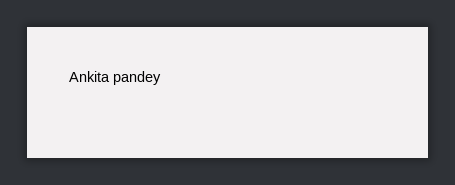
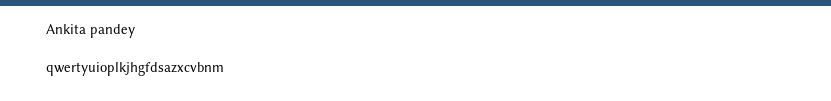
(161, 78) none -> [46,62,224,76] // qwertyuioplkjhgfdsazxcvbnm

